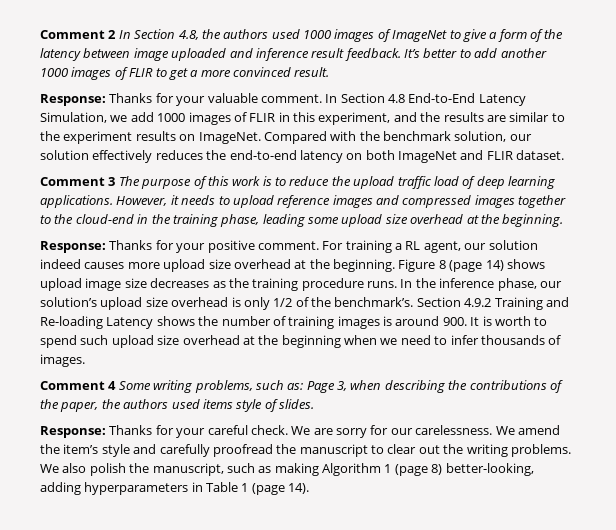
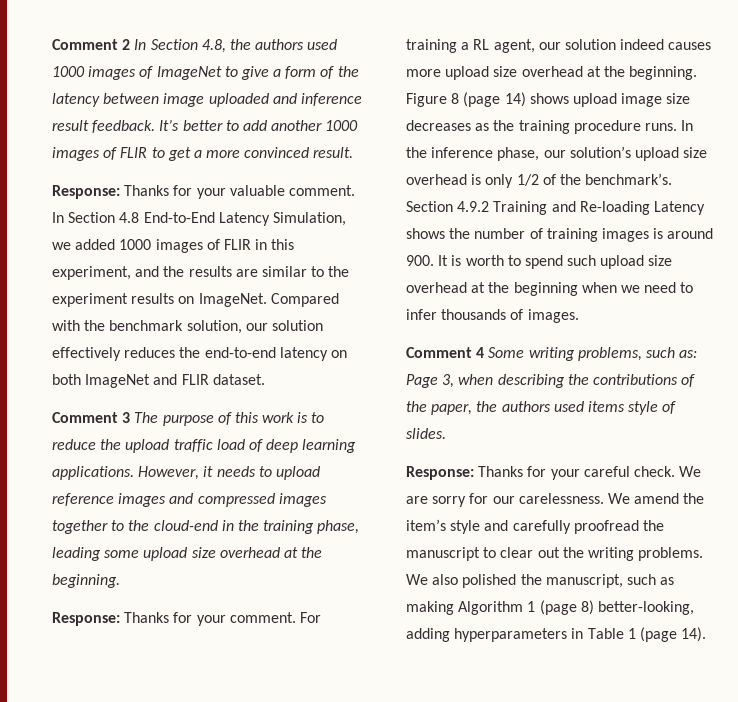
[130,112,154,122] add -> [75,239,116,250] added
[207,240,255,253] positive -> (226, 620) none
[89,463,126,476] polish -> [462,574,517,588] polished

